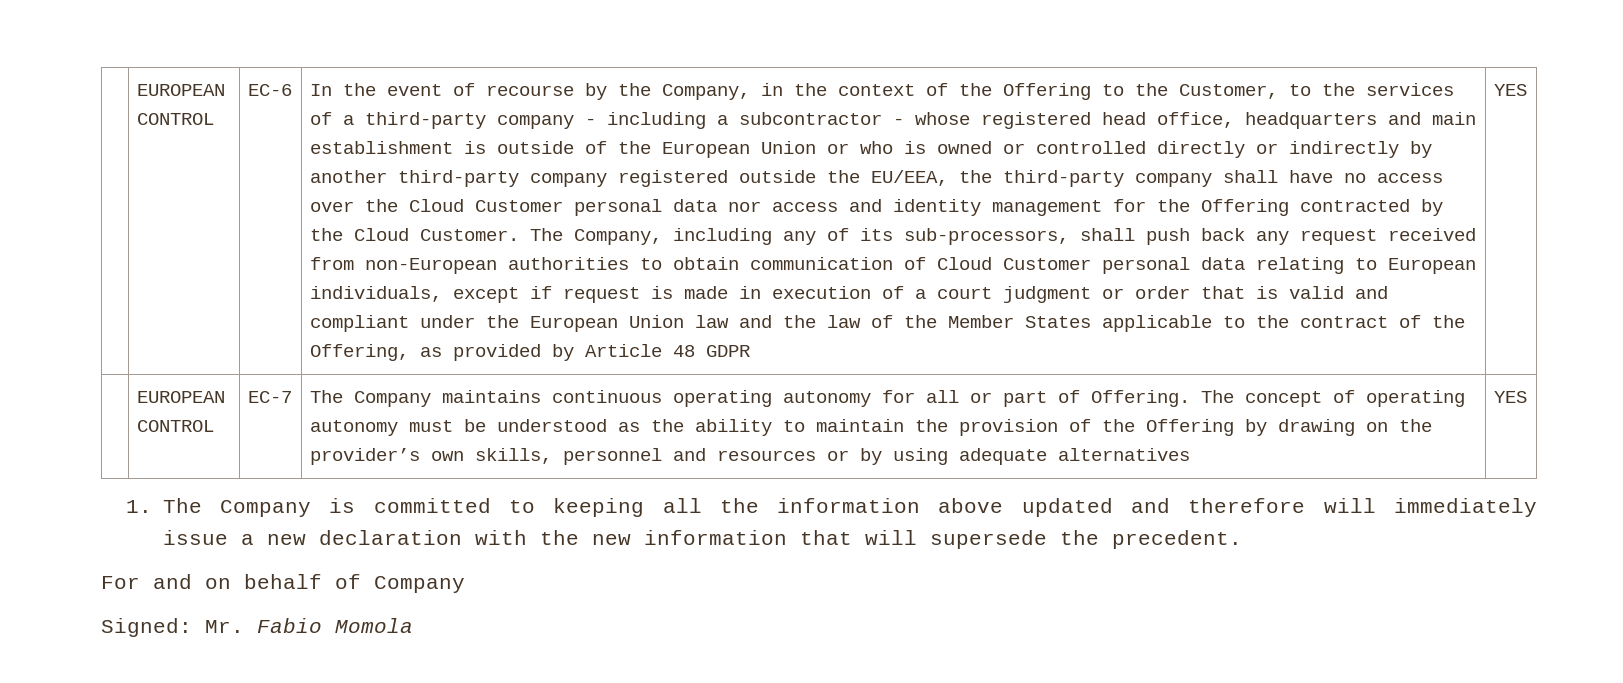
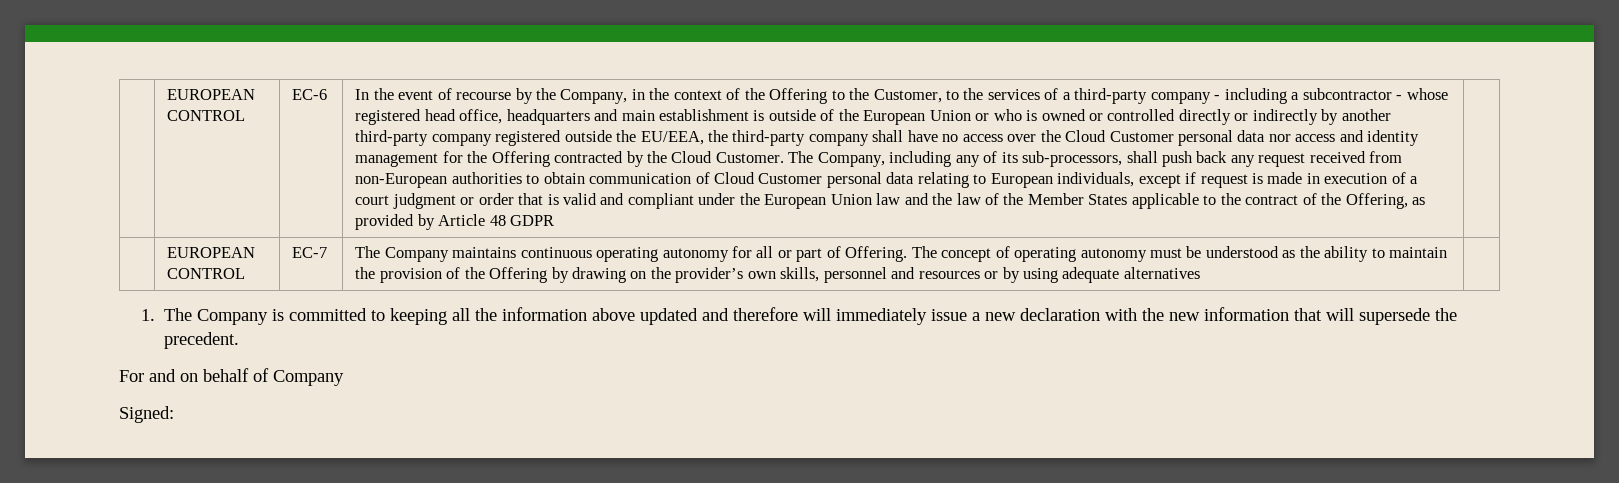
[1493,84,1527,96] YES -> (555, 220) none
[1493,391,1527,403] YES -> (1200, 273) none
[205,618,413,633] Mr. Fabio Momola -> (174, 414) none

